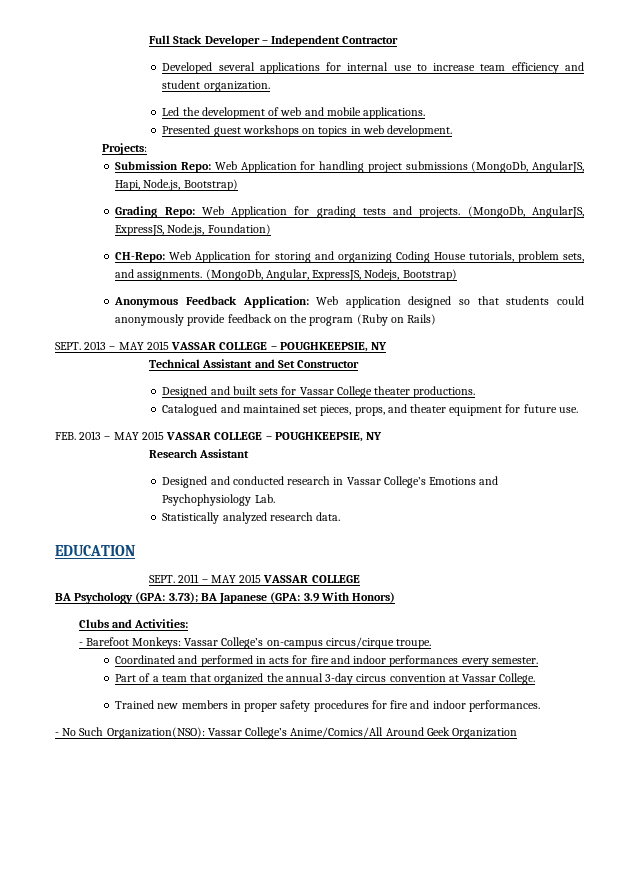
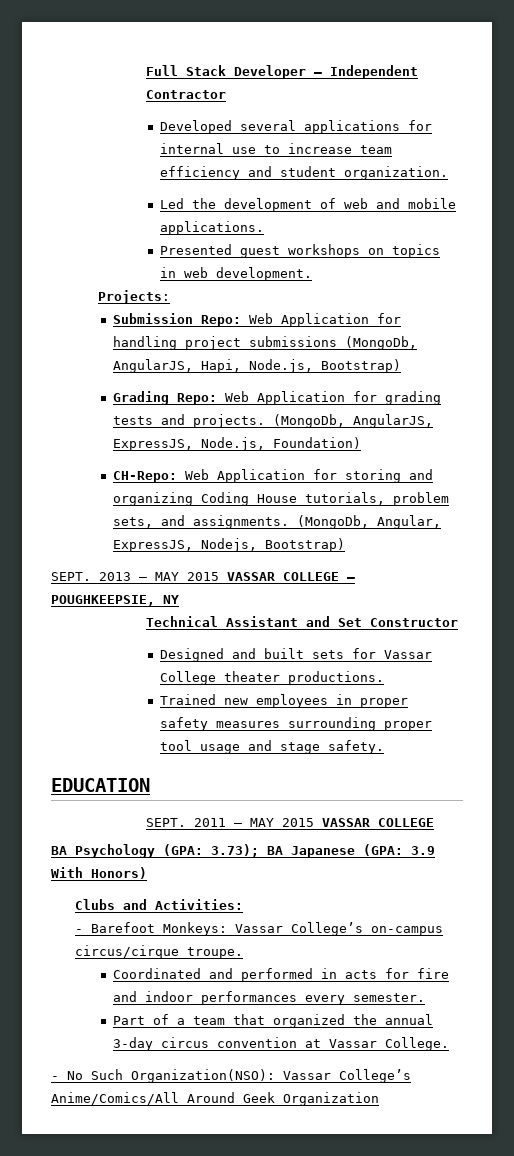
[114,296,584,308] [115,314,437,326] // Anonymous Feedback Application: Web application designed so that students could anonymously provide feedback on the program (Ruby on Rails) -> (345, 545) none
[162,404,578,416] [55,431,383,442] [149,449,250,458] [162,476,499,488] [162,494,275,506] [162,512,341,524] Catalogued and maintained set pieces, props, and theater equipment for future use. // FEB. 2013 – MAY 2015 VASSAR COLLEGE – POUGHKEEPSIE, NY // Research Assistant // Designed and conducted research in Vassar College’s Emotions and Psychophysiology Lab. // Statistically analyzed research data. -> [159,694,408,708] [159,717,432,731] [159,740,384,754] Trained new employees in proper safety measures surrounding proper tool usage and stage safety.
[115,700,540,712] // Trained new members in proper safety procedures for fire and indoor performances. -> (449, 1044) none

